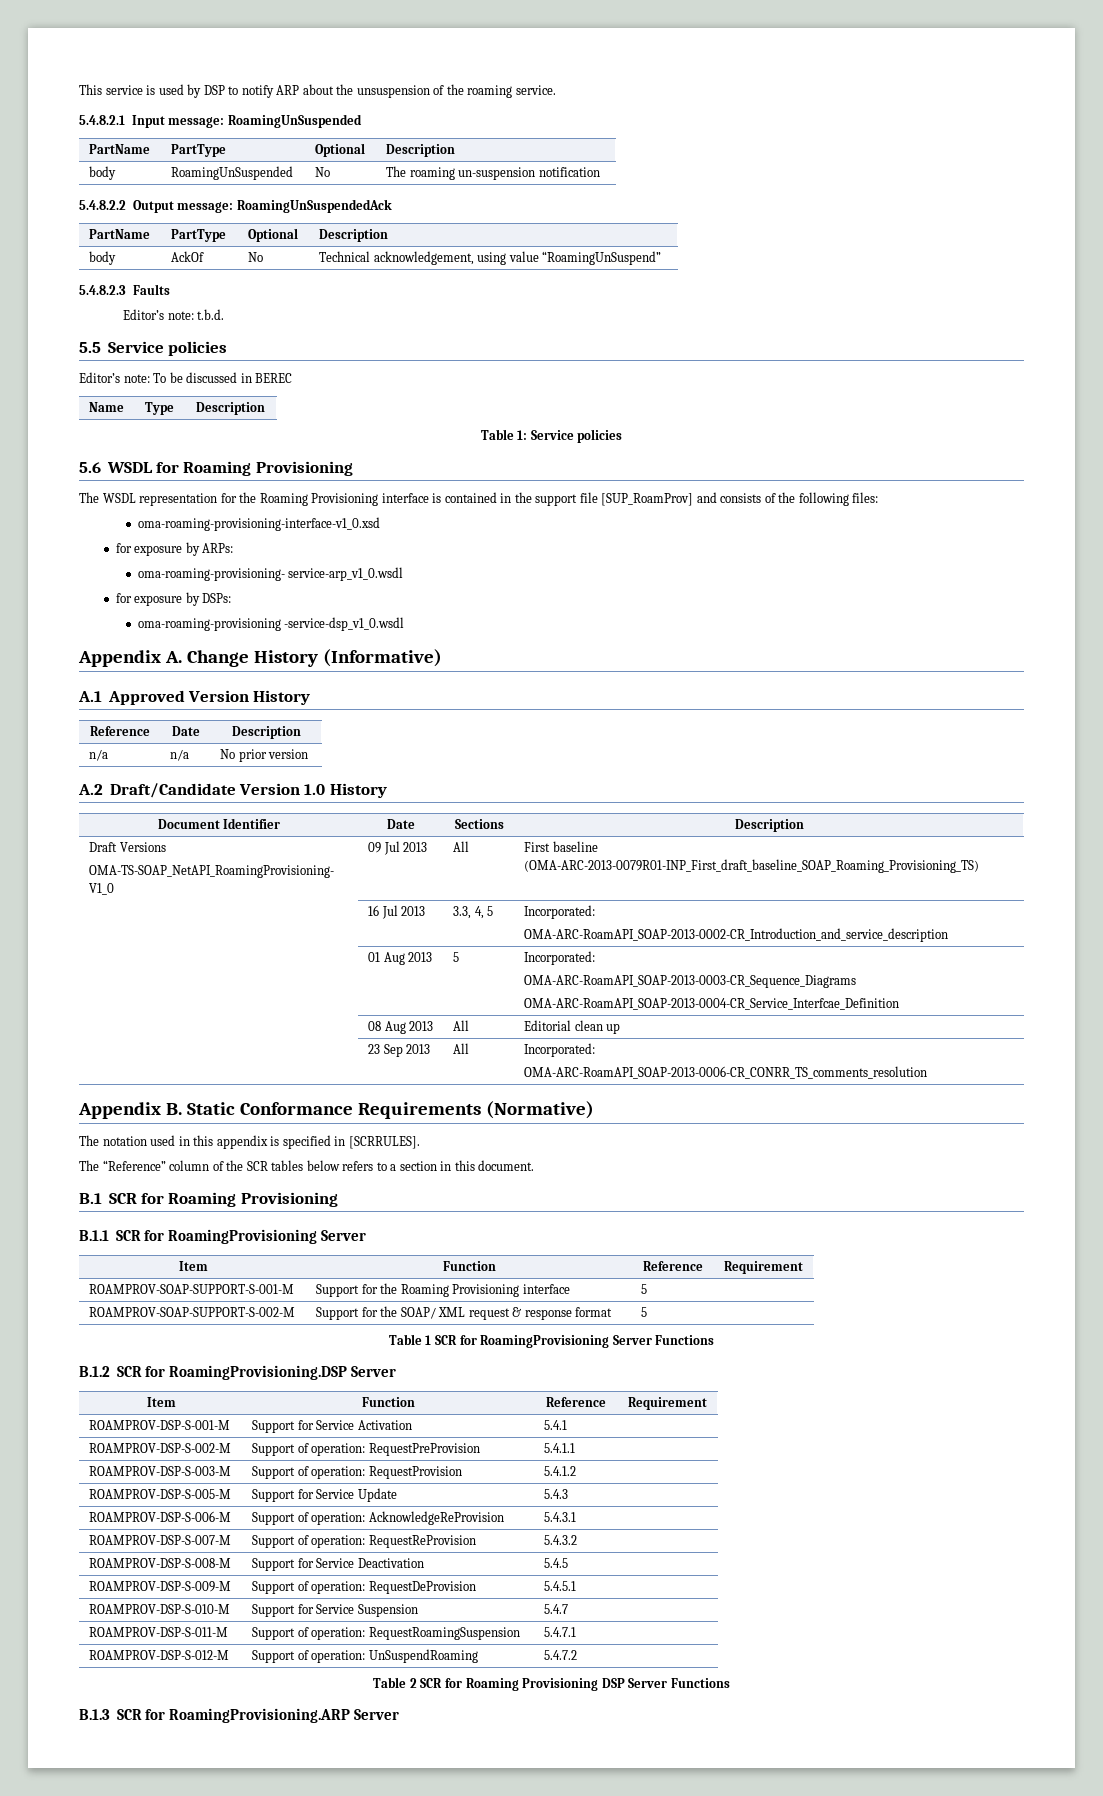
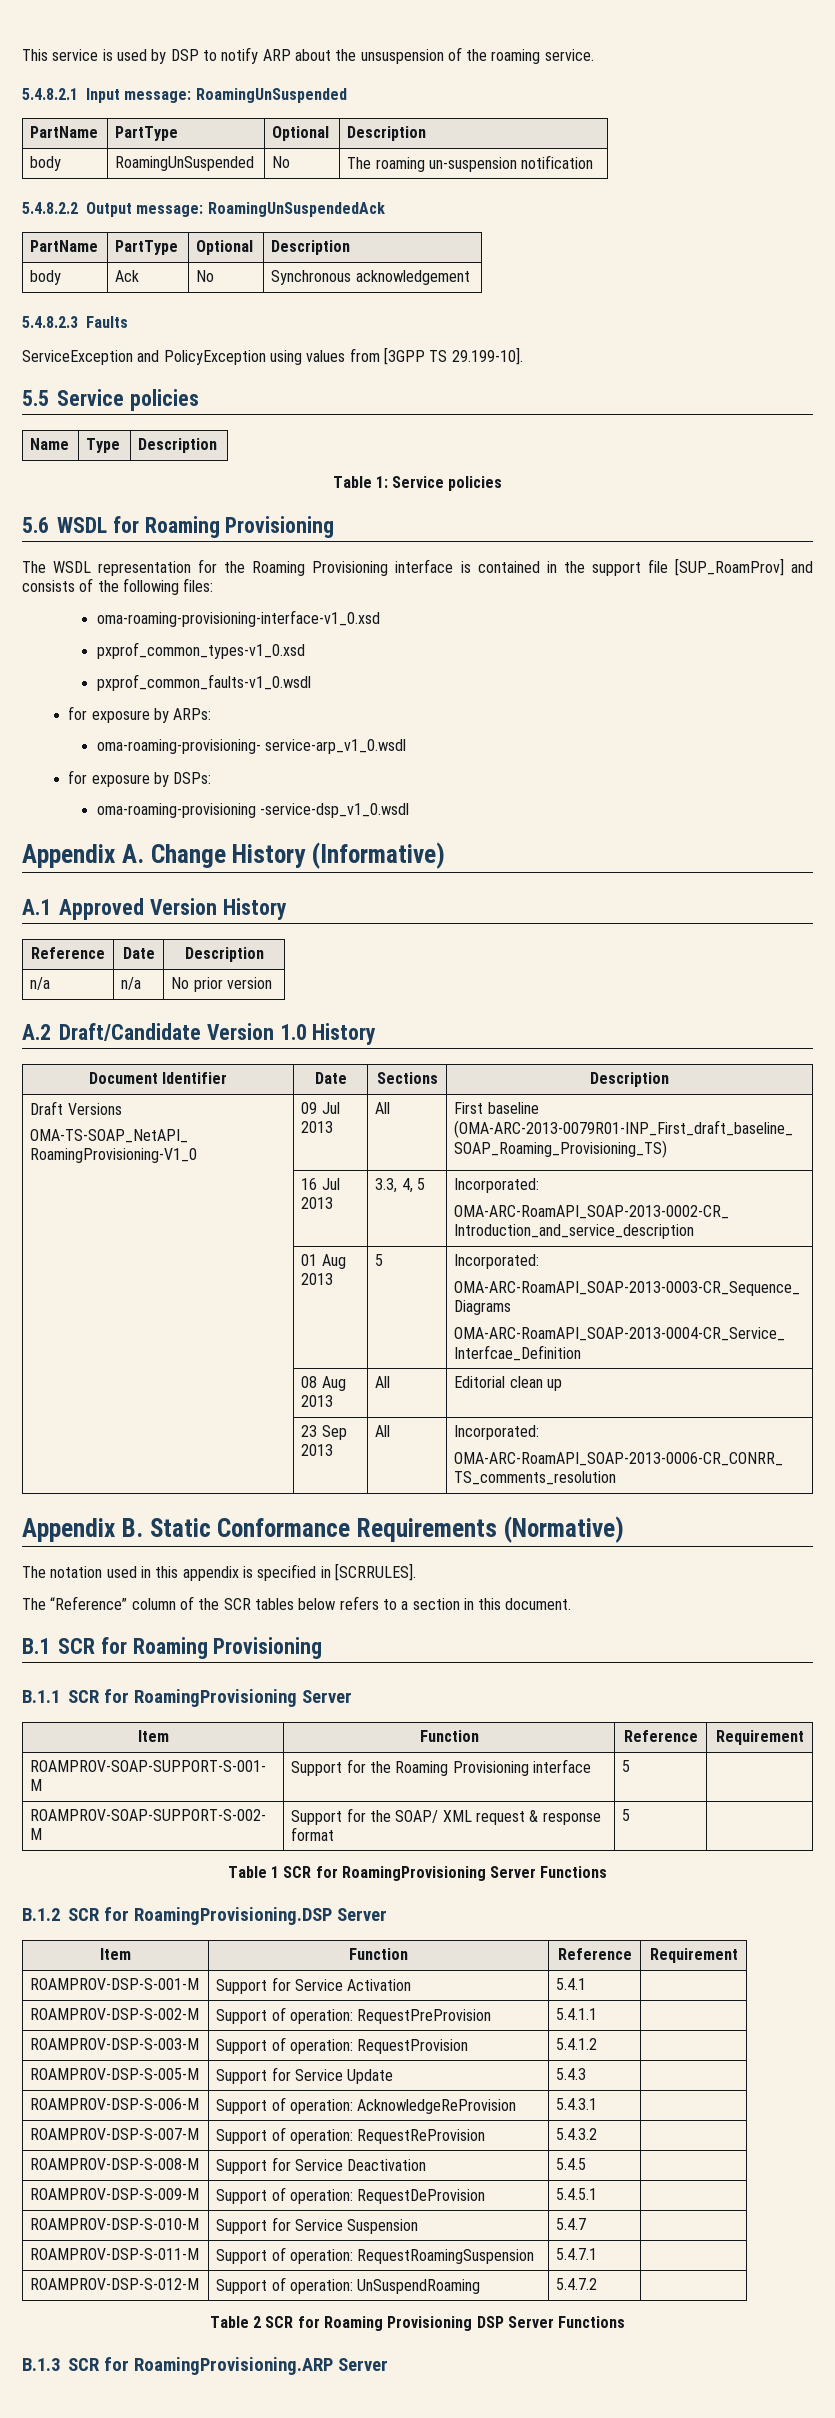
[171,251,205,262] [248,252,264,262] [319,251,662,265] [79,284,170,295] [123,309,225,320] [79,341,227,356] [79,372,293,383] AckOf | No | Technical acknowledgement, using value “RoamingUnSuspend” // 5.4.8.2.3 Faults // Editor’s note: t.b.d. // 5.5 Service policies // Editor’s note: To be discussed in BEREC -> [115,270,140,282] [196,270,215,282] [271,270,470,285] [22,316,128,328] [22,347,523,365] [22,389,199,411] Ack | No | Synchronous acknowledgement // 5.4.8.2.3 Faults // ServiceException and PolicyException using values from [3GPP TS 29.199-10]. // 5.5 Service policies
(380, 524) none -> [96,642,305,659] [96,674,311,691] // pxprof_common_types-v1_0.xsd // pxprof_common_faults-v1_0.wsdl

